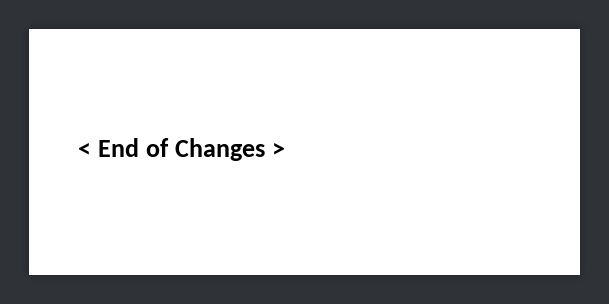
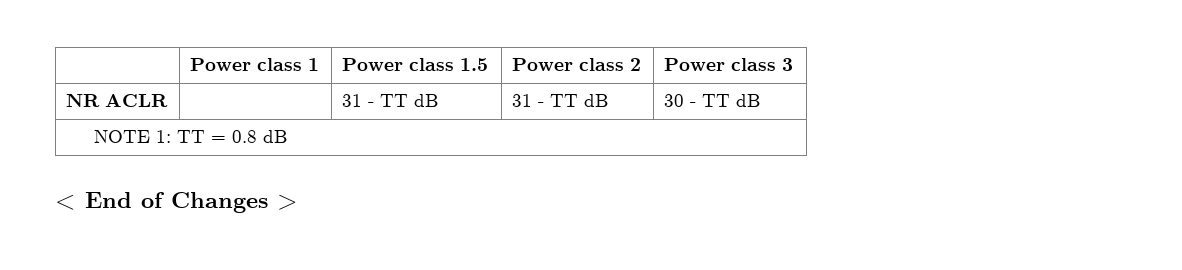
(78, 149) none -> [189,58,319,71] [341,58,488,71] [511,58,641,71] [663,58,793,71] [65,94,168,107] [341,94,438,107] [511,94,608,107] [663,94,760,107] [93,130,287,143] | Power class 1 | Power class 1.5 | Power class 2 | Power class 3 // NR ACLR | | 31 - TT dB | 31 - TT dB | 30 - TT dB // NOTE 1: TT = 0.8 dB //

